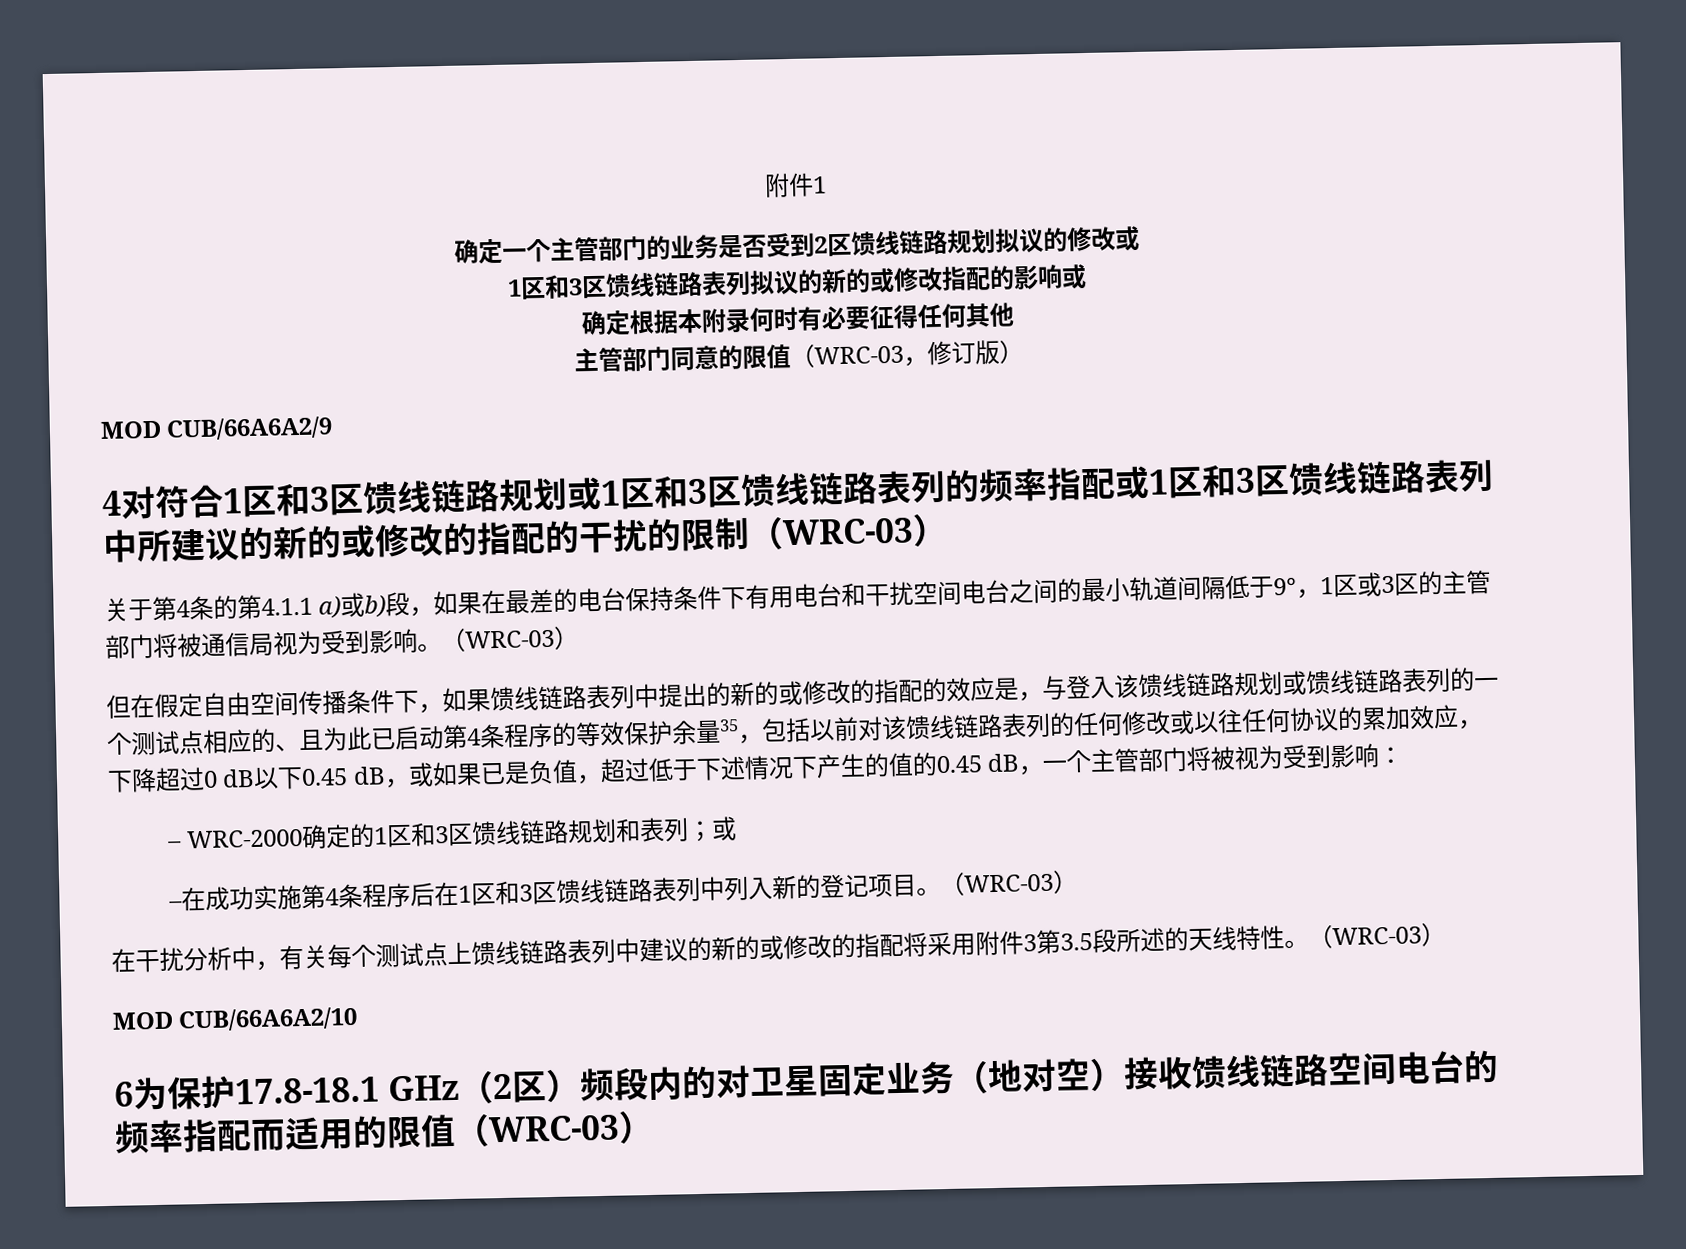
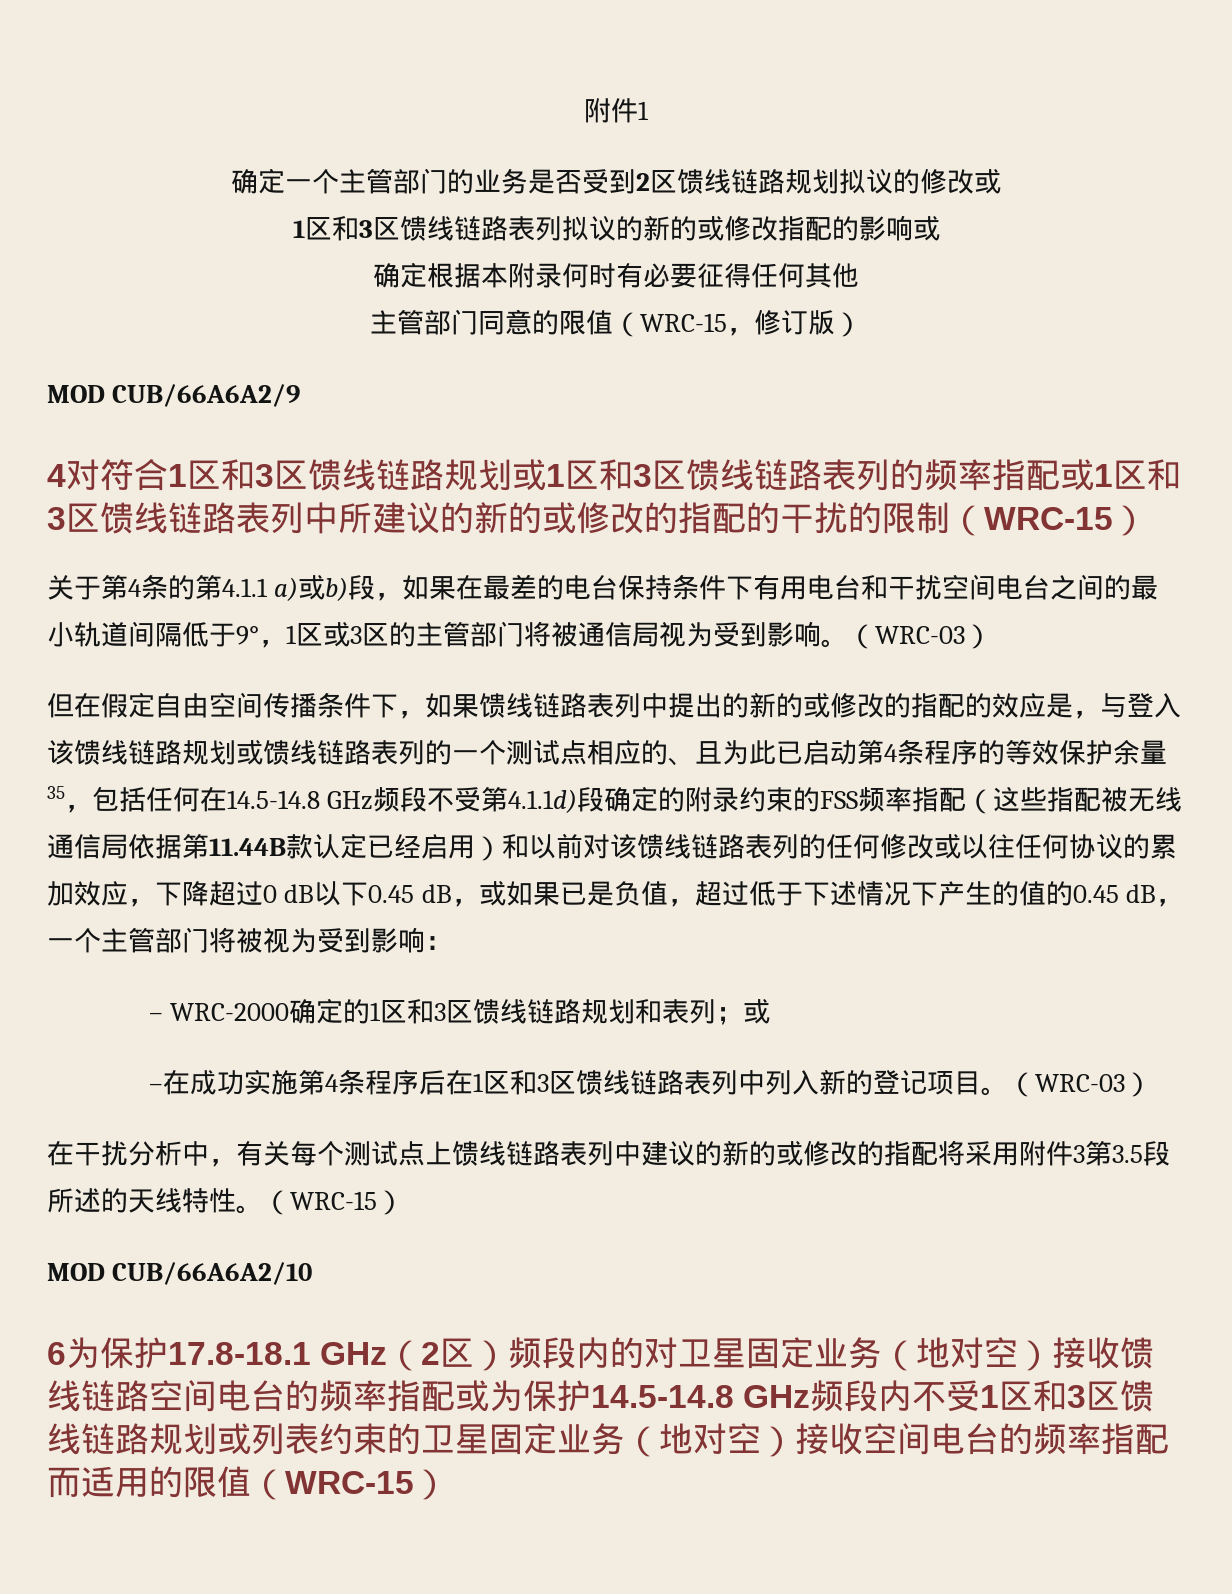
[813,345,904,365] WRC-03 -> [640,313,727,332] WRC-15
[782,517,914,546] WRC-03 -> [984,507,1113,530] WRC-15
(811, 730) none -> [146,786,1183,814] [47,833,529,861] 任何在14.5-14.8 GHz频段不受第4.1.1d)段确定的附录约束的FSS频率指配（这些指配被无线通信局依据第11.44B款认定已经启用）和
[1332,926,1422,946] WRC-03 -> [290,1191,377,1210] WRC-15
(252, 1136) none -> [455,1380,1155,1412] [47,1423,1169,1457] 或为保护14.5-14.8 GHz频段内不受1区和3区馈线链路规划或列表约束的卫星固定业务（地对空）接收空间电台的频率指配
[488,1114,620,1143] WRC-03 -> [285,1471,414,1494] WRC-15

